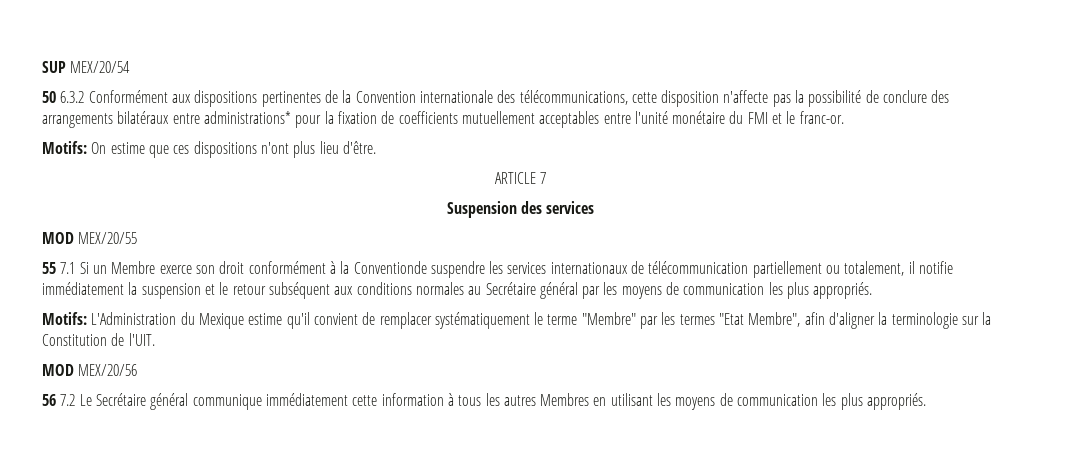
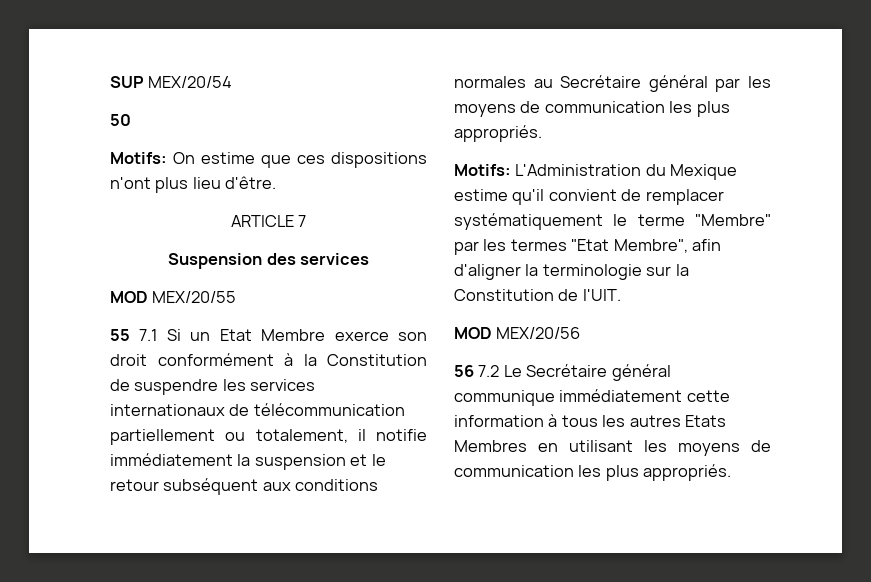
[60,90,950,107] [42,111,844,128] 6.3.2 Conformément aux dispositions pertinentes de la Convention internationale des télécommunications, cette disposition n'affecte pas la possibilité de conclure des arrangements bilatéraux entre administrations* pour la fixation de coefficients mutuellement acceptables entre l'unité monétaire du FMI et le franc-or. -> (131, 120) none
(107, 269) none -> [219,329,252,341] Etat
[353,261,427,274] Conventionde -> [327,354,427,366] [110,379,130,391] Constitution de
(536, 400) none -> [685,415,727,427] Etats

